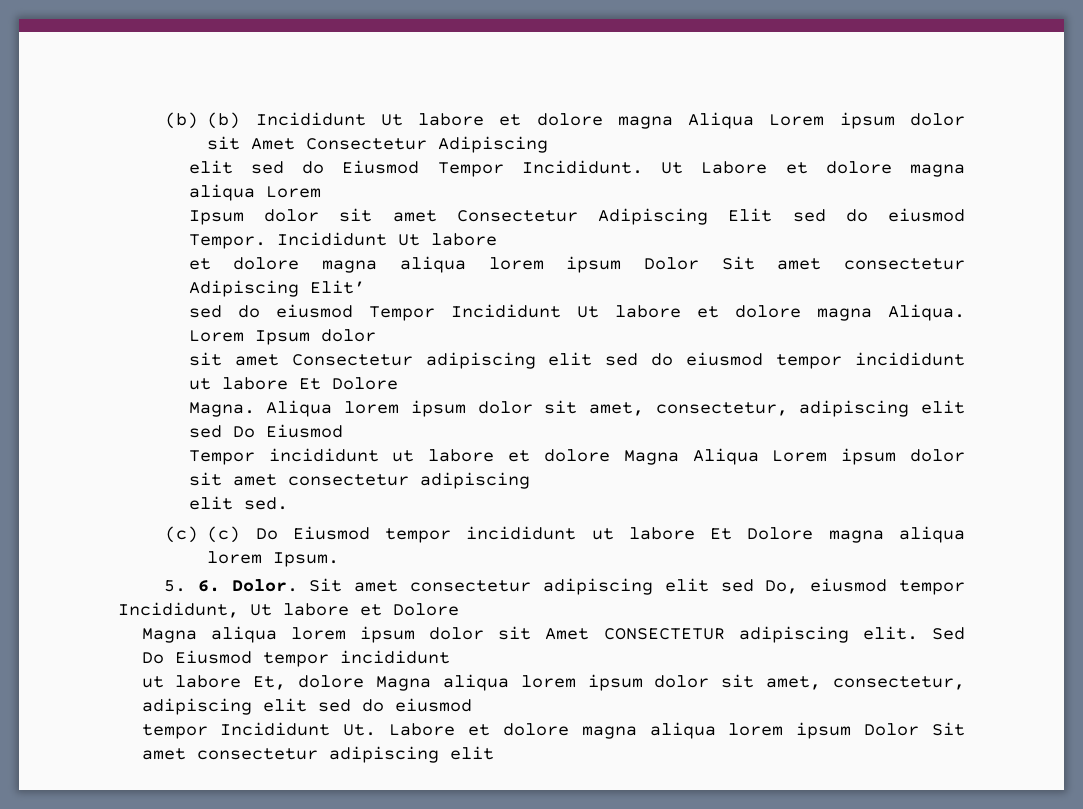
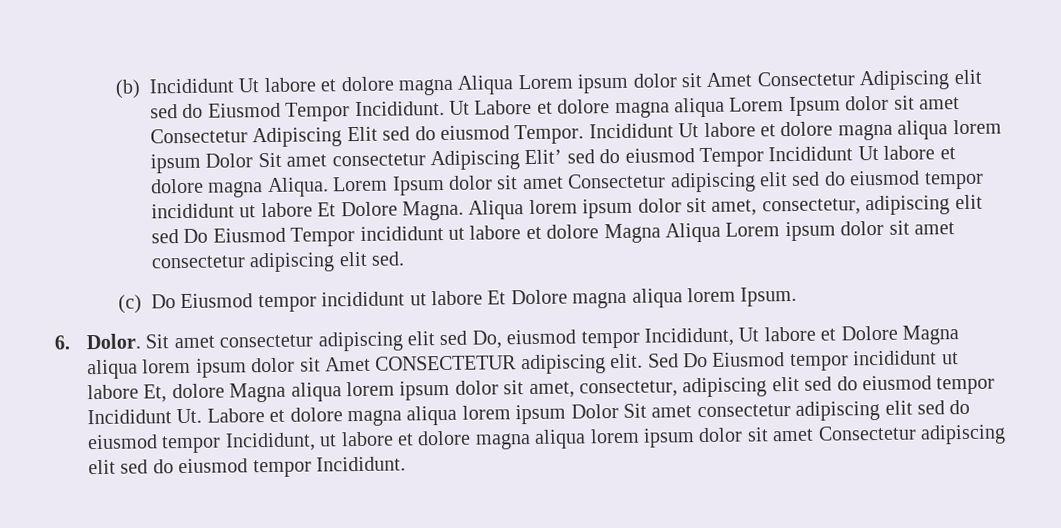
[165,112,241,129] (b) (b) -> [114,79,141,99] (b)
(549, 144) // -> (951, 80) none
(321, 192) // -> (785, 104) none
(497, 239) // -> (756, 129) none
(365, 287) // -> (563, 157) none
(376, 335) // -> (493, 182) none
(398, 383) // -> (398, 209) none
(343, 431) // -> (286, 235) none
(530, 480) // -> (336, 262) none
[207,526,241,543] (c) -> (142, 304) none
[163,580,186,592] 5. -> (798, 296) none
(459, 609) // -> (898, 333) none
(450, 657) // -> (938, 358) none
(472, 705) // -> (932, 383) none
(494, 753) none -> [916,399,971,415] [86,424,1006,454] [87,456,406,478] sed do eiusmod tempor Incididunt, ut labore et dolore magna aliqua lorem ipsum dolor sit amet Consectetur adipiscing elit sed do eiusmod tempor Incididunt.

